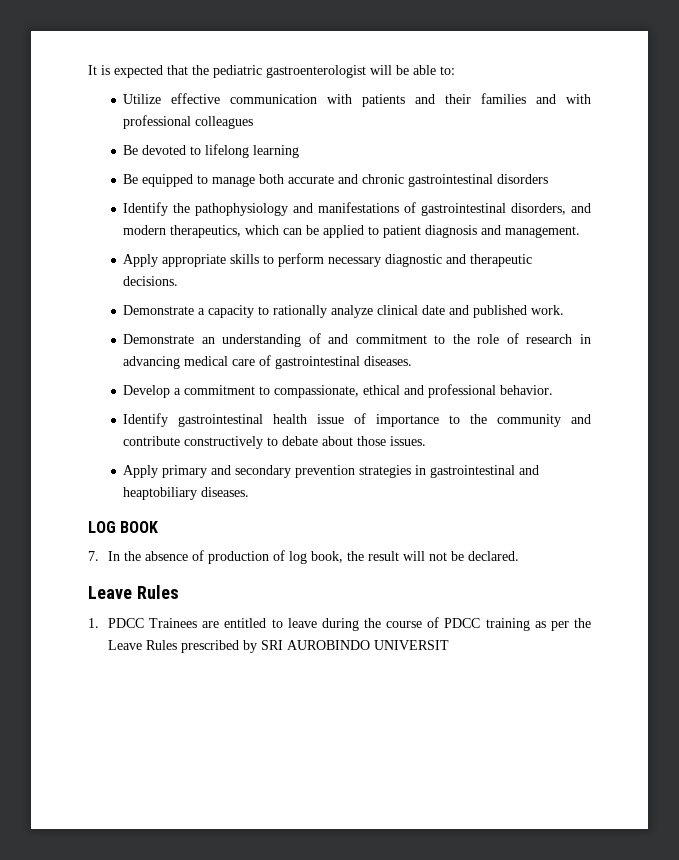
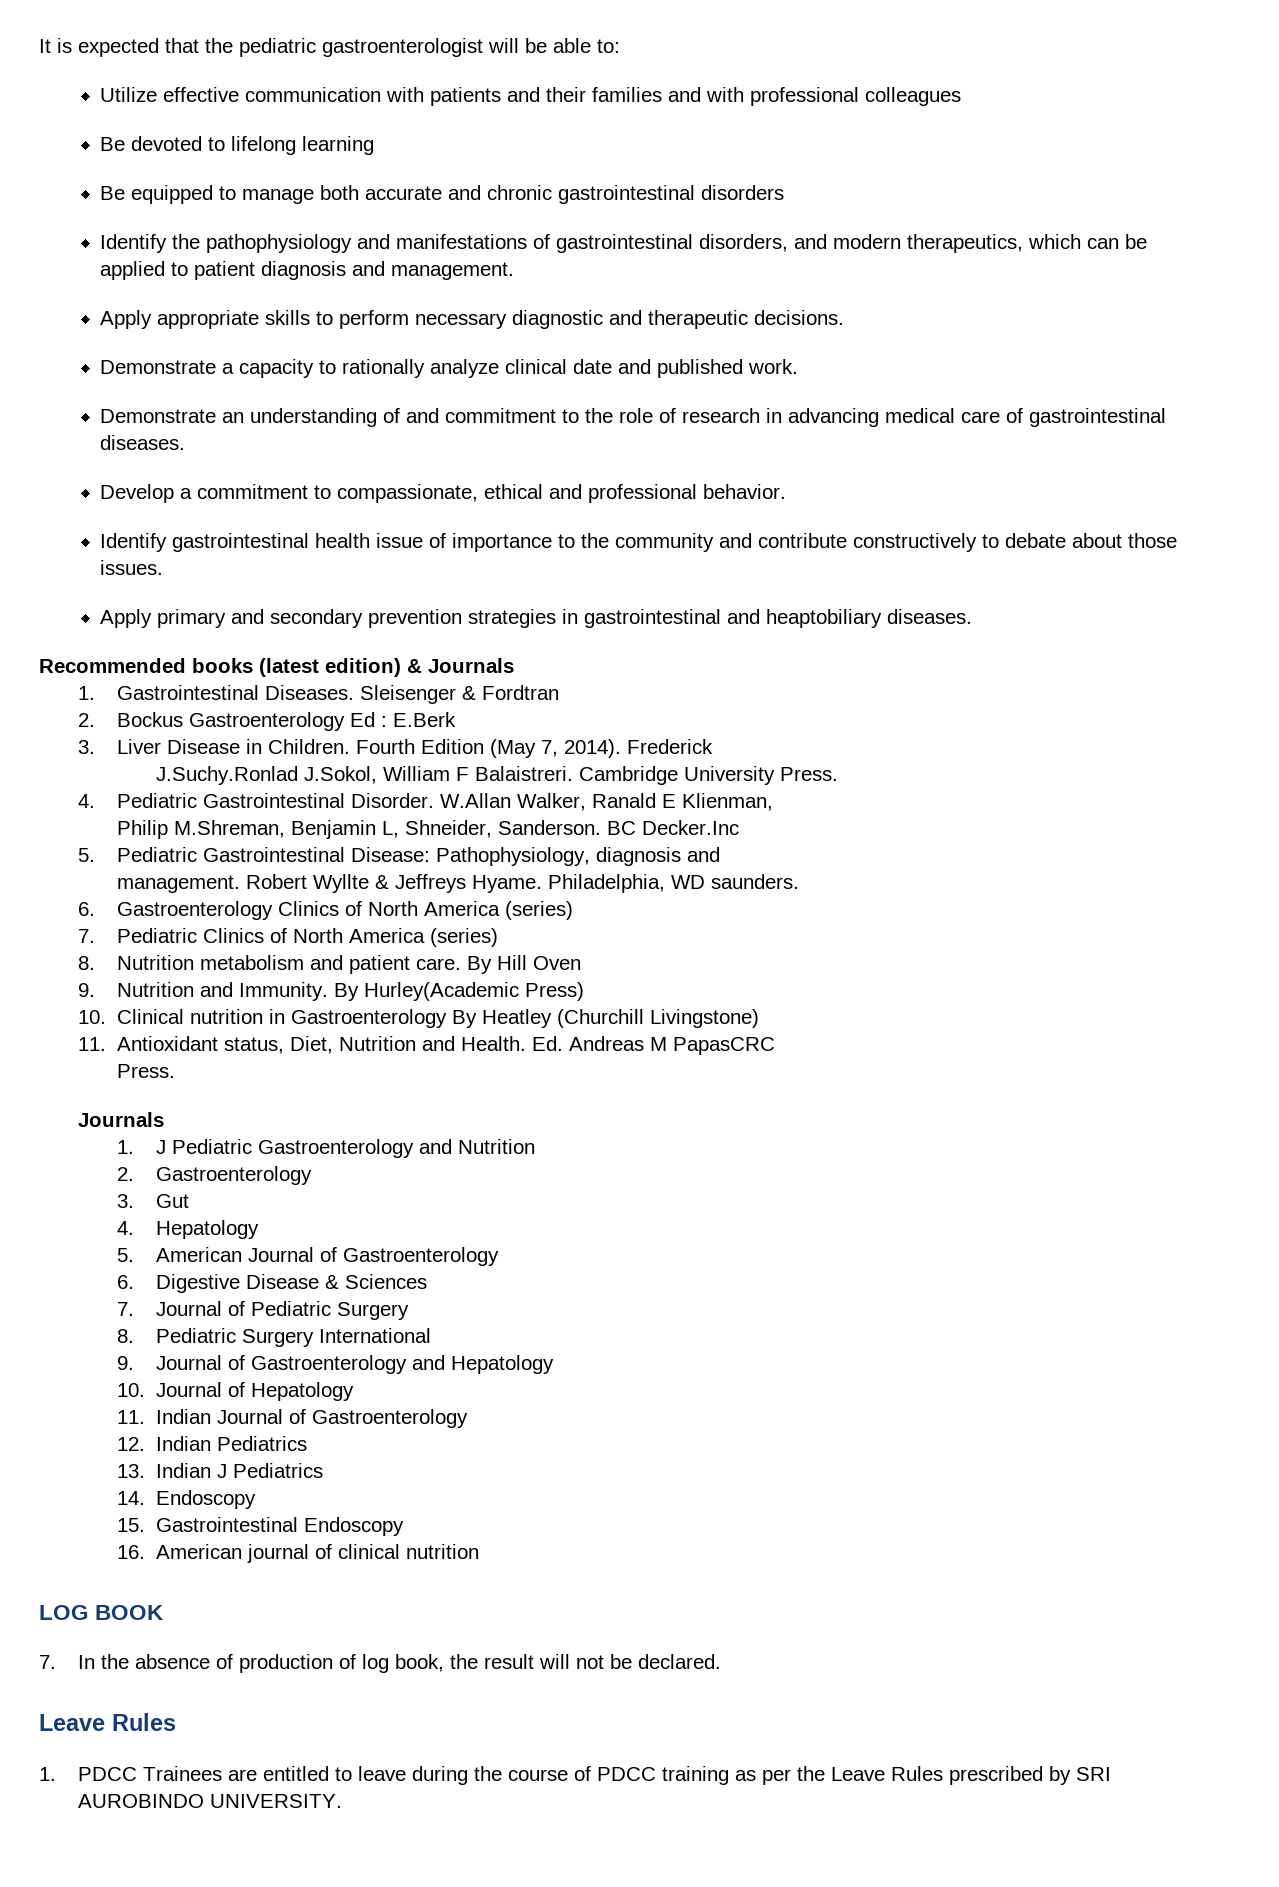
(250, 492) none -> [39,658,514,677] [77,685,559,704] [77,712,456,731] [77,739,713,758] [155,766,838,785] [77,793,773,811] [116,820,739,839] [77,847,720,866] [116,874,799,893] [77,901,573,920] [77,928,498,947] [77,955,581,974] [77,982,584,1001] [77,1009,759,1028] [77,1036,775,1055] [116,1064,175,1078] [77,1112,164,1127] [116,1139,535,1158] [116,1166,312,1185] [116,1194,189,1208] [116,1220,259,1239] [116,1247,499,1266] [116,1274,427,1293] [116,1301,409,1320] [116,1328,431,1347] [116,1355,554,1374] [116,1382,354,1401] [116,1409,468,1428] [116,1436,307,1451] [116,1463,323,1478] [116,1490,256,1509] [116,1517,404,1536] [116,1544,479,1563] // Recommended books (latest edition) & Journals // 1. Gastrointestinal Diseases. Sleisenger & Fordtran // 2. Bockus Gastroenterology Ed : E.Berk // 3. Liver Disease in Children. Fourth Edition (May 7, 2014). Frederick // J.Suchy.Ronlad J.Sokol, William F Balaistreri. Cambridge University Press. // 4. Pediatric Gastrointestinal Disorder. W.Allan Walker, Ranald E Klienman, // Philip M.Shreman, Benjamin L, Shneider, Sanderson. BC Decker.Inc // 5. Pediatric Gastrointestinal Disease: Pathophysiology, diagnosis and // management. Robert Wyllte & Jeffreys Hyame. Philadelphia, WD saunders. // 6. Gastroenterology Clinics of North America (series) // 7. Pediatric Clinics of North America (series) // 8. Nutrition metabolism and patient care. By Hill Oven // 9. Nutrition and Immunity. By Hurley(Academic Press) // 10. Clinical nutrition in Gastroenterology By Heatley (Churchill Livingstone) // 11. Antioxidant status, Diet, Nutrition and Health. Ed. Andreas M PapasCRC // Press. // Journals // 1. J Pediatric Gastroenterology and Nutrition // 2. Gastroenterology // 3. Gut // 4. Hepatology // 5. American Journal of Gastroenterology // 6. Digestive Disease & Sciences // 7. Journal of Pediatric Surgery // 8. Pediatric Surgery International // 9. Journal of Gastroenterology and Hepatology // 10. Journal of Hepatology // 11. Indian Journal of Gastroenterology // 12. Indian Pediatrics // 13. Indian J Pediatrics // 14. Endoscopy // 15. Gastrointestinal Endoscopy // 16. American journal of clinical nutrition
[373,640,449,650] UNIVERSIT -> [209,1794,342,1808] UNIVERSITY.

